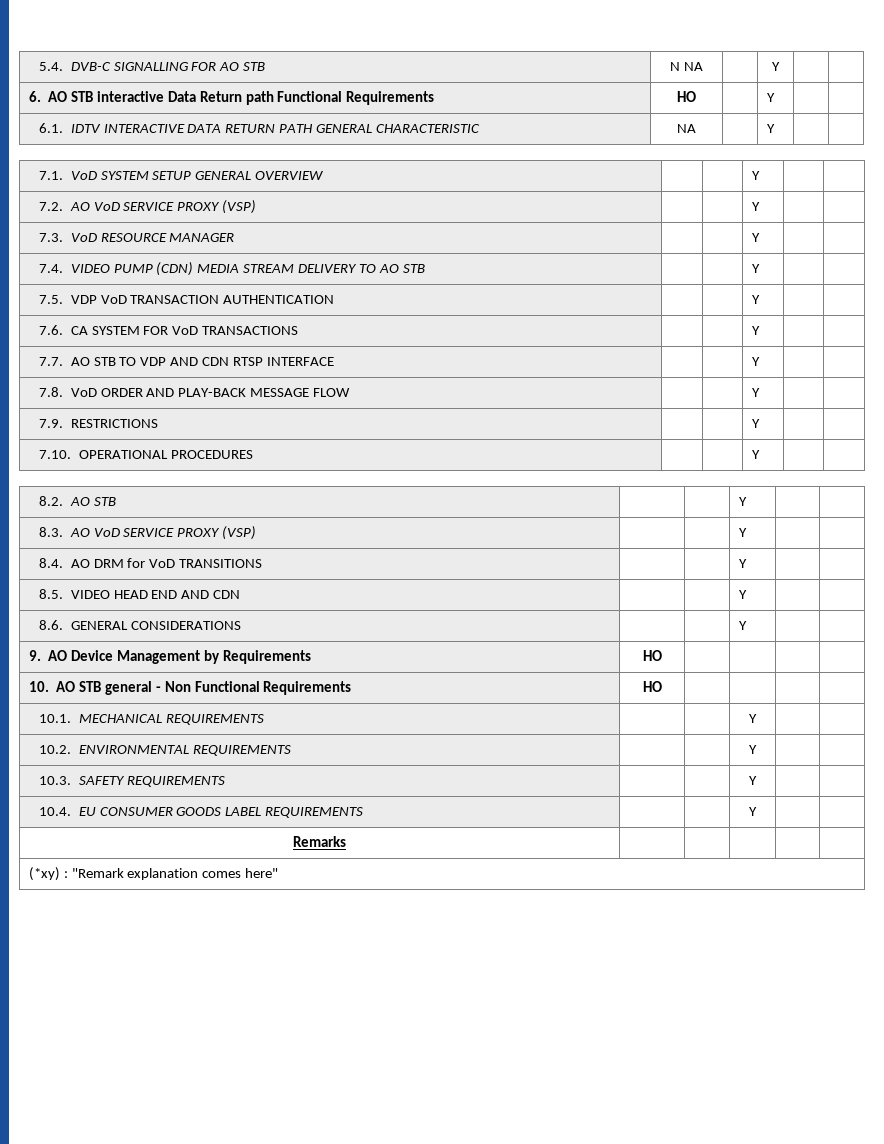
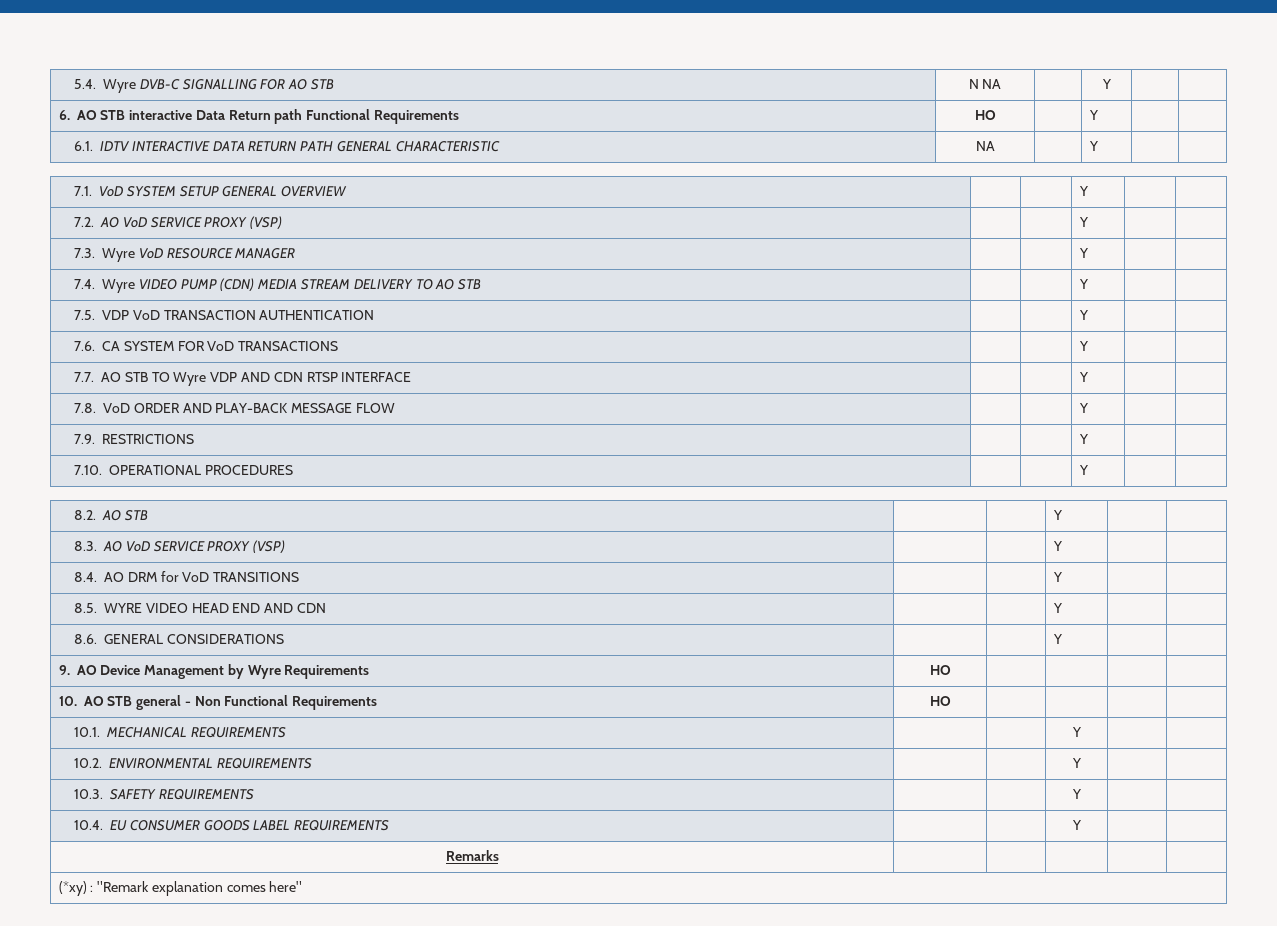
(64, 66) none -> [103,79,137,93] Wyre
(64, 237) none -> [102,248,136,262] Wyre
(64, 268) none -> [102,279,136,293] Wyre
(137, 361) none -> [173,372,207,386] Wyre
(64, 594) none -> [104,603,143,613] WYRE
(220, 657) none -> [247,665,281,679] Wyre

